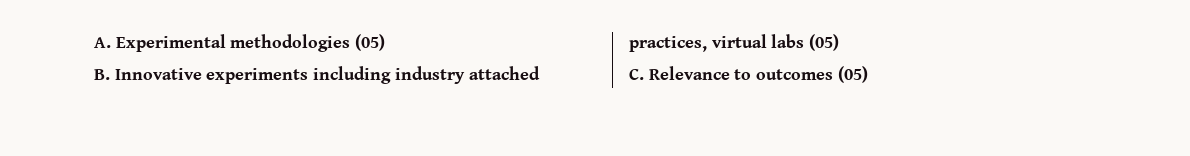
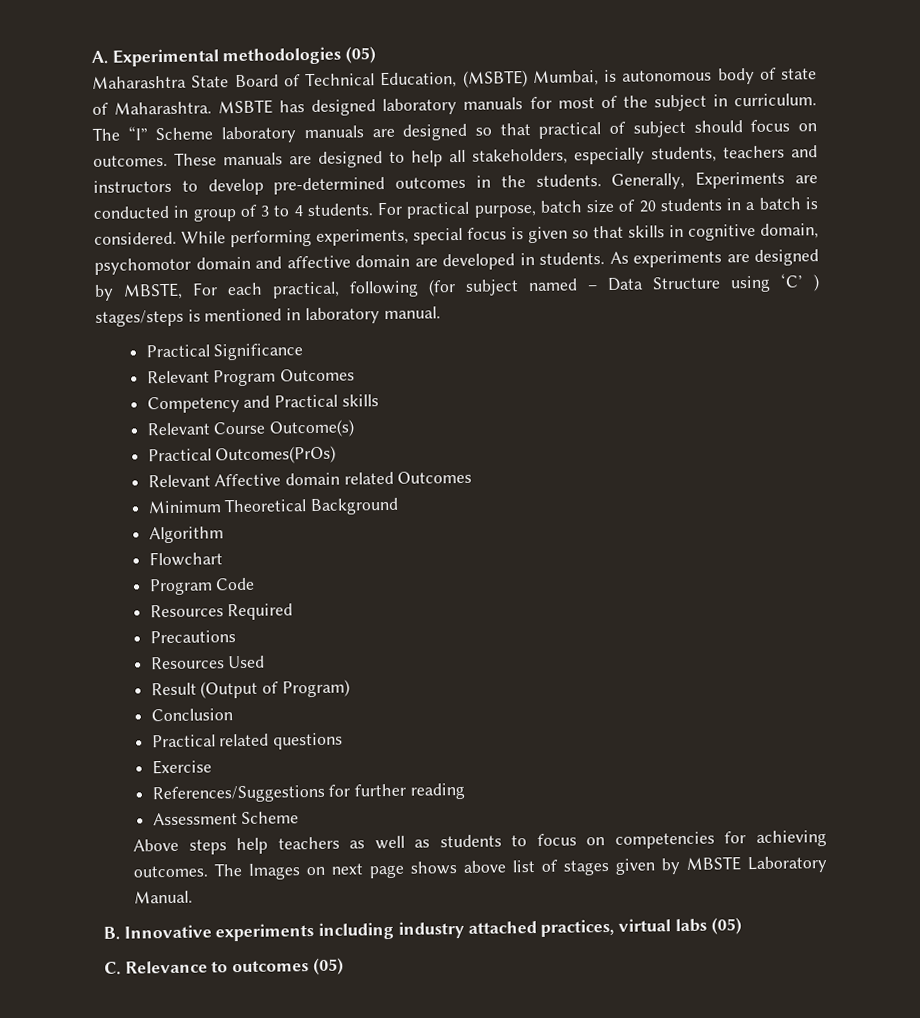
(386, 42) none -> [92,67,817,89] [92,93,818,116] [92,119,817,144] [93,145,818,168] [93,170,818,196] [93,197,819,222] [94,223,819,248] [94,249,819,275] [94,273,820,301] [95,306,441,327] [145,343,304,361] [146,368,355,387] [146,394,379,414] [146,419,355,438] [147,445,337,465] [147,470,473,488] [147,497,399,516] [148,526,224,544] [148,551,223,567] [148,577,256,596] [149,603,294,621] [149,630,236,644] [149,655,266,670] [150,679,350,699] [150,708,233,722] [151,732,343,750] [151,759,212,775] [151,782,465,804] [152,811,300,826] [133,830,828,855] [133,856,827,880] [134,890,194,904] // Maharashtra State Board of Technical Education, (MSBTE) Mumbai, is autonomous body of state of Maharashtra. MSBTE has designed laboratory manuals for most of the subject in curriculum. The “I” Scheme laboratory manuals are designed so that practical of subject should focus on outcomes. These manuals are designed to help all stakeholders, especially students, teachers and instructors to develop pre-determined outcomes in the students. Generally, Experiments are conducted in group of 3 to 4 students. For practical purpose, batch size of 20 students in a batch is considered. While performing experiments, special focus is given so that skills in cognitive domain, psychomotor domain and affective domain are developed in students. As experiments are designed by MBSTE, For each practical, following (for subject named – Data Structure using ‘C’ ) stages/steps is mentioned in laboratory manual. // Practical Significance // Relevant Program Outcomes // Competency and Practical skills // Relevant Course Outcome(s) // Practical Outcomes(PrOs) // Relevant Affective domain related Outcomes // Minimum Theoretical Background // Algorithm // Flowchart // Program Code // Resources Required // Precautions // Resources Used // Result (Output of Program) // Conclusion // Practical related questions // Exercise // References/Suggestions for further reading // Assessment Scheme // Above steps help teachers as well as students to focus on competencies for achieving outcomes. The Images on next page shows above list of stages given by MBSTE Laboratory Manual.

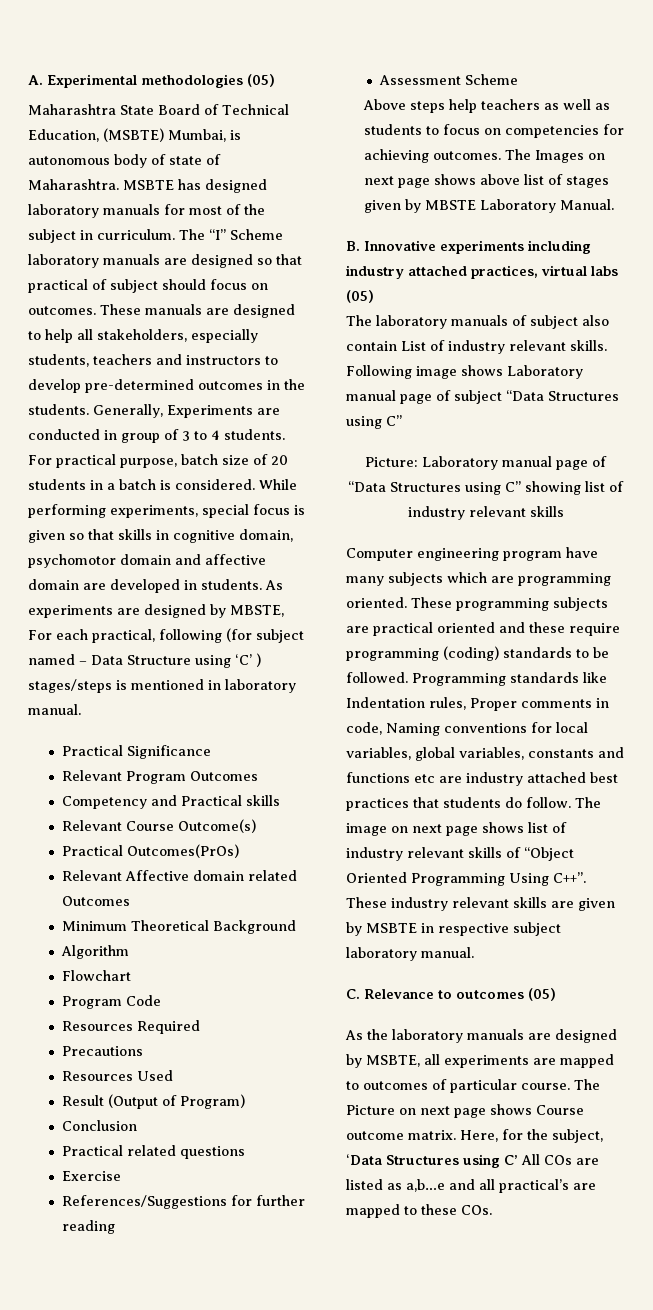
(742, 926) none -> [346,315,609,329] [346,340,607,354] [346,365,583,379] [346,390,619,404] [346,415,402,429] [365,456,607,470] [348,481,624,495] [407,506,564,520] [346,547,598,561] [346,572,611,586] [346,597,608,611] [346,622,620,636] [346,646,609,661] [346,672,607,686] [346,697,609,711] [346,722,588,736] [346,747,624,761] [346,772,618,786] [346,797,601,811] [346,822,567,836] [346,847,574,861] [346,872,586,886] [346,897,615,911] [346,922,561,936] [346,947,474,961] // The laboratory manuals of subject also contain List of industry relevant skills. Following image shows Laboratory manual page of subject “Data Structures using C” // Picture: Laboratory manual page of “Data Structures using C” showing list of industry relevant skills // Computer engineering program have many subjects which are programming oriented. These programming subjects are practical oriented and these require programming (coding) standards to be followed. Programming standards like Indentation rules, Proper comments in code, Naming conventions for local variables, global variables, constants and functions etc are industry attached best practices that students do follow. The image on next page shows list of industry relevant skills of “Object Oriented Programming Using C++”. These industry relevant skills are given by MSBTE in respective subject laboratory manual.
(344, 966) none -> [345,1029,617,1043] [346,1054,614,1068] [346,1079,600,1093] [346,1104,584,1118] [346,1129,603,1143] [346,1154,599,1168] [346,1179,596,1193] [346,1204,492,1218] // As the laboratory manuals are designed by MSBTE, all experiments are mapped to outcomes of particular course. The Picture on next page shows Course outcome matrix. Here, for the subject, ‘Data Structures using C’ All COs are listed as a,b…e and all practical’s are mapped to these COs.

